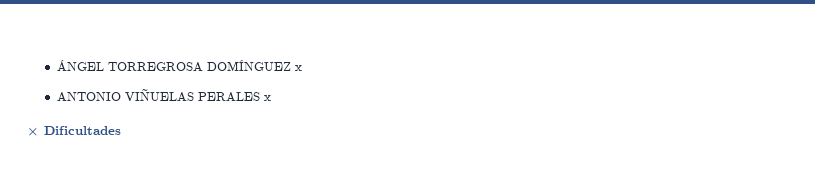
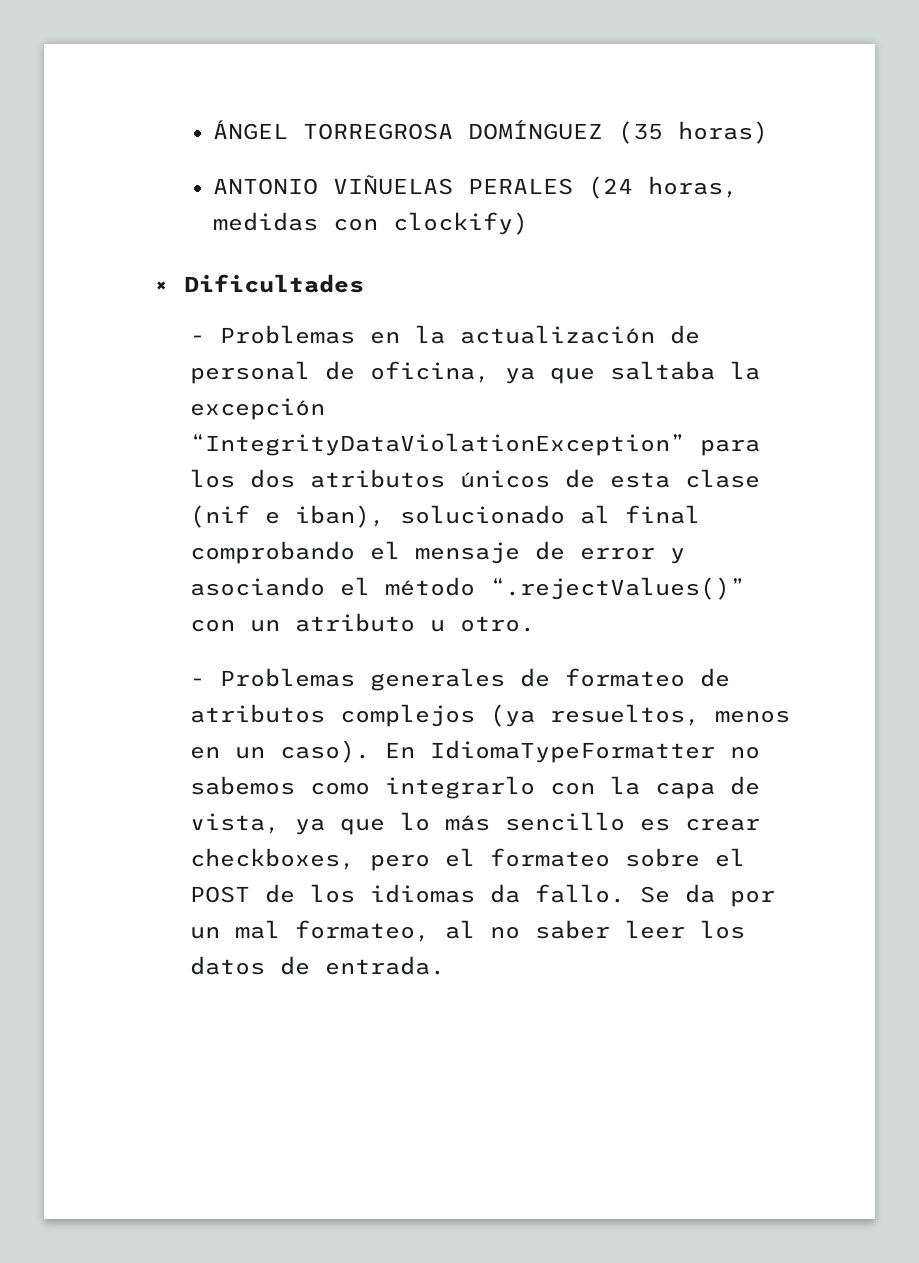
[295,65,303,71] x -> [618,121,769,144] (35 horas)
[264,95,272,101] [27,126,121,136] x // × Dificultades -> [588,176,739,199] [213,212,529,235] [154,274,364,293] [189,325,700,344] [189,361,760,384] [189,398,325,420] [189,433,760,456] [189,469,760,488] [189,505,700,528] [189,541,685,564] [189,577,745,600] [189,613,535,632] [189,668,730,691] [189,704,790,727] [189,740,760,763] [189,776,760,799] [189,812,760,835] [189,848,745,871] [189,884,775,907] [189,920,745,942] [189,956,445,975] (24 horas, medidas con clockify) // × Dificultades // - Problemas en la actualización de personal de oficina, ya que saltaba la excepción “IntegrityDataViolationException” para los dos atributos únicos de esta clase (nif e iban), solucionado al final comprobando el mensaje de error y asociando el método “.rejectValues()” con un atributo u otro. // - Problemas generales de formateo de atributos complejos (ya resueltos, menos en un caso). En IdiomaTypeFormatter no sabemos como integrarlo con la capa de vista, ya que lo más sencillo es crear checkboxes, pero el formateo sobre el POST de los idiomas da fallo. Se da por un mal formateo, al no saber leer los datos de entrada.

